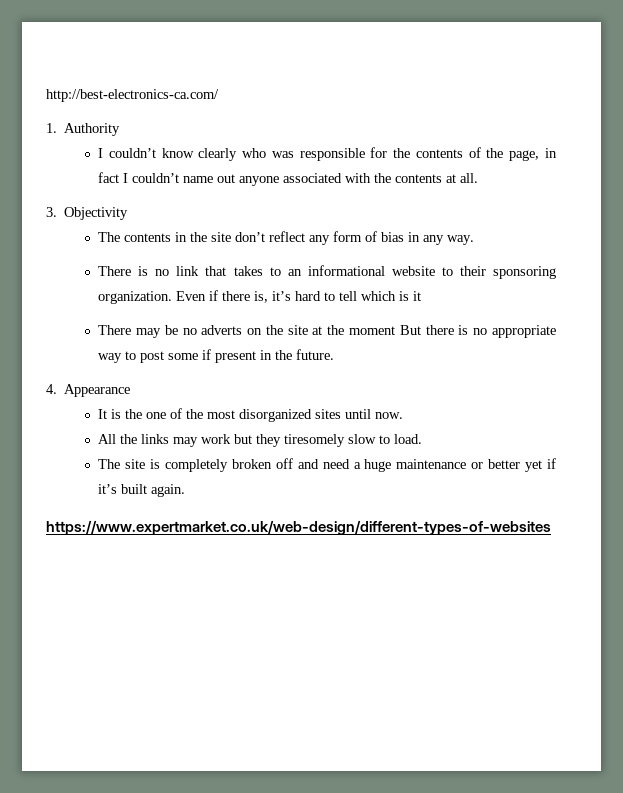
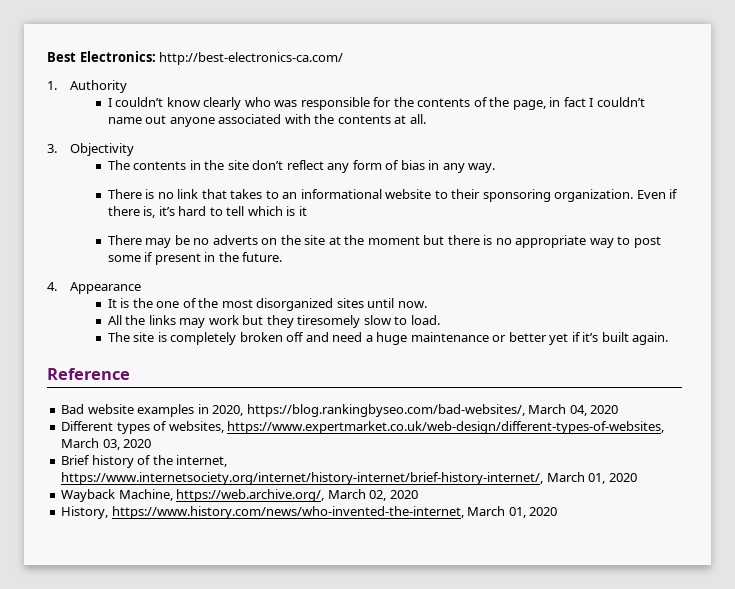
(46, 95) none -> [47,51,156,62] Best Electronics:
[399,325,421,335] But -> [423,235,445,245] but
[46,520,551,535] https://www.expertmarket.co.uk/web-design/different-types-of-websites -> [47,368,130,380] [61,404,619,417] [61,421,665,434] [61,438,152,450] [61,455,228,468] [61,472,637,485] [61,489,418,502] [61,506,558,519] Reference // Bad website examples in 2020, https://blog.rankingbyseo.com/bad-websites/, March 04, 2020 // Different types of websites, https://www.expertmarket.co.uk/web-design/different-types-of-websites, March 03, 2020 // Brief history of the internet, https://www.internetsociety.org/internet/history-internet/brief-history-internet/, March 01, 2020 // Wayback Machine, https://web.archive.org/, March 02, 2020 // History, https://www.history.com/news/who-invented-the-internet, March 01, 2020

